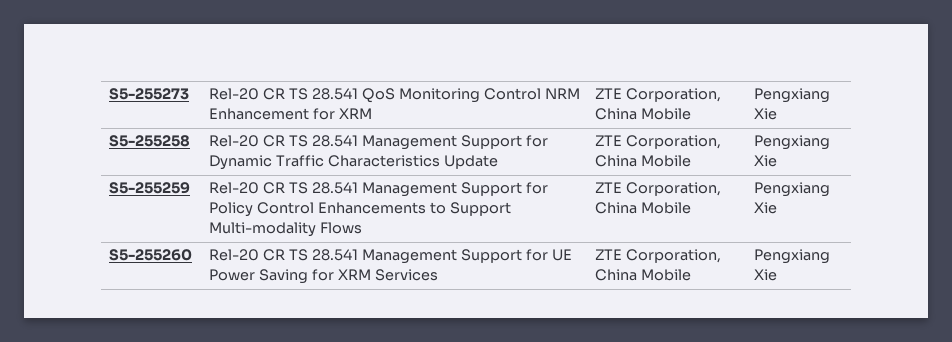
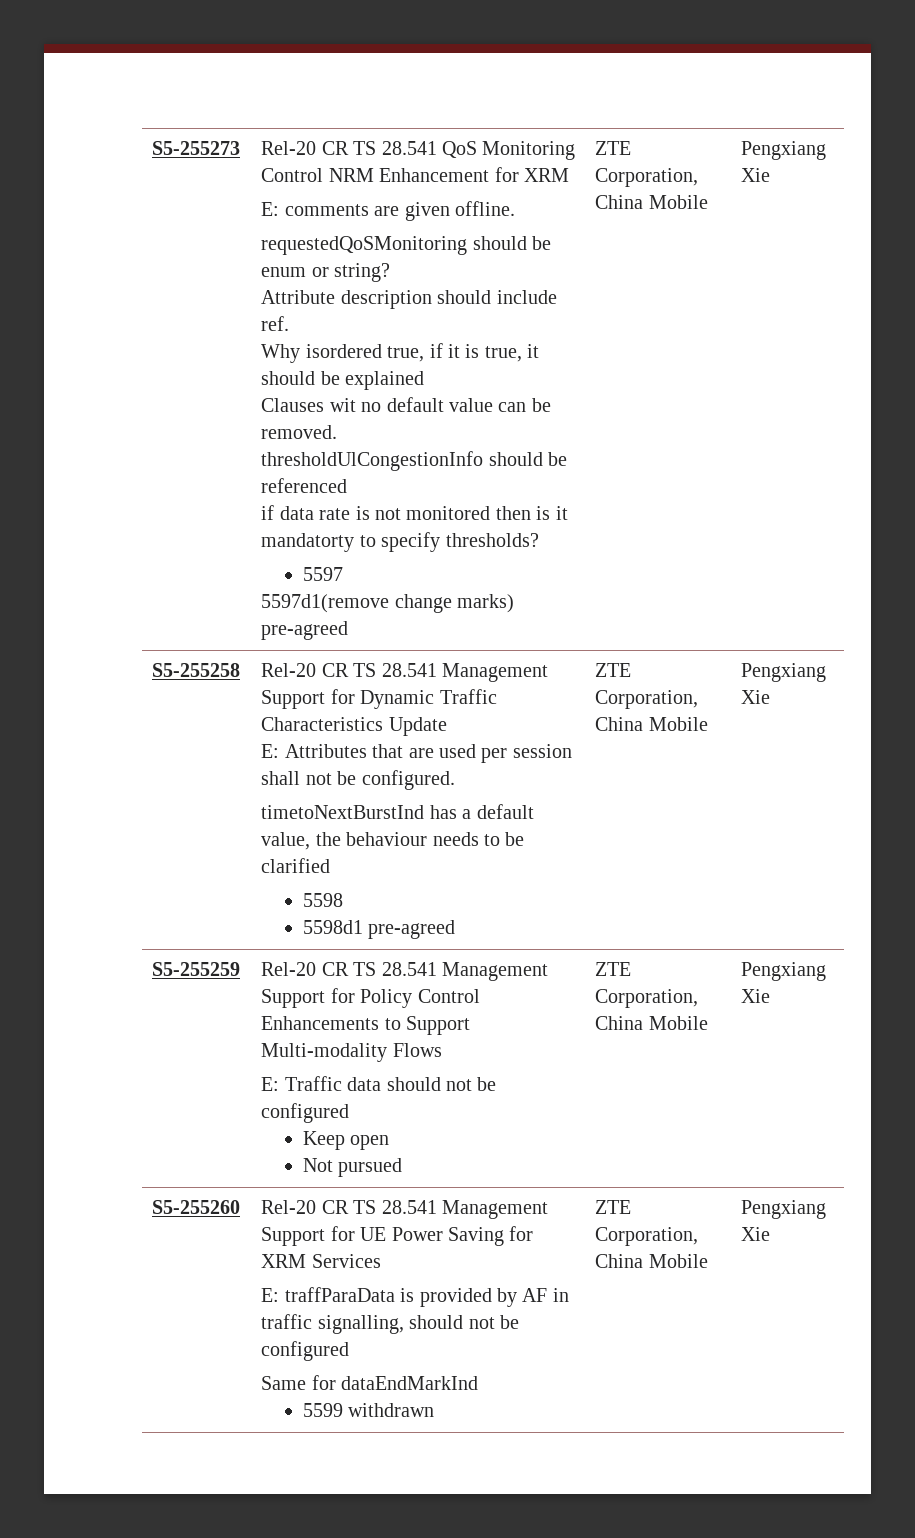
(373, 113) none -> [261,201,516,221] [261,236,552,255] [261,263,391,282] [261,290,557,309] [261,316,290,331] [261,343,540,363] [261,371,425,390] [261,397,551,412] [261,425,338,439] [261,451,568,471] [261,478,348,493] [261,505,568,520] [261,532,539,552] [303,567,344,581] [261,594,515,613] [261,621,349,640] // E: comments are given offline. // requestedQoSMonitoring should be enum or string? // Attribute description should include ref. // Why isordered true, if it is true, it should be explained // Clauses wit no default value can be removed. // thresholdUlCongestionInfo should be referenced // if data rate is not monitored then is it mandatorty to specify thresholds? // 5597 // 5597d1(remove change marks) pre-agreed
(499, 162) none -> [261,744,572,763] [261,770,455,790] [261,804,534,819] [261,832,525,850] [261,858,331,873] [303,893,344,907] [303,920,456,939] // E: Attributes that are used per session shall not be configured. // timetoNextBurstInd has a default value, the behaviour needs to be clarified // 5598 // 5598d1 pre-agreed
(363, 228) none -> [261,1076,497,1091] [261,1103,350,1123] [303,1131,390,1150] [303,1158,403,1177] // E: Traffic data should not be configured // Keep open // Not pursued
(438, 275) none -> [261,1287,569,1307] [261,1314,520,1334] [261,1341,350,1361] [261,1375,479,1390] [303,1403,435,1417] // E: traffParaData is provided by AF in traffic signalling, should not be configured // Same for dataEndMarkInd // 5599 withdrawn

